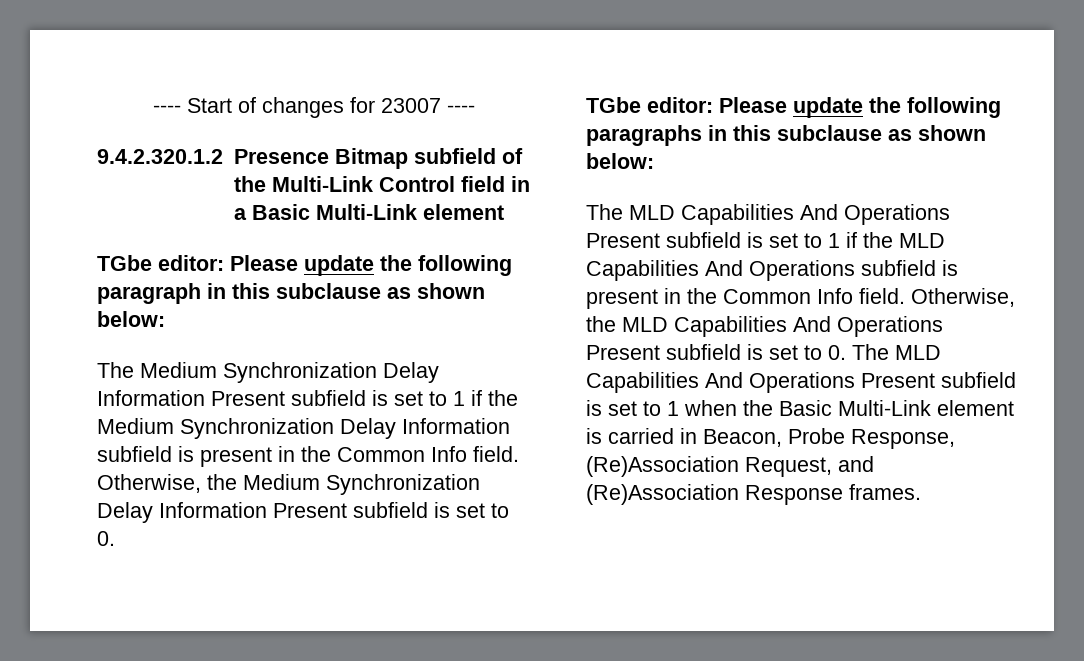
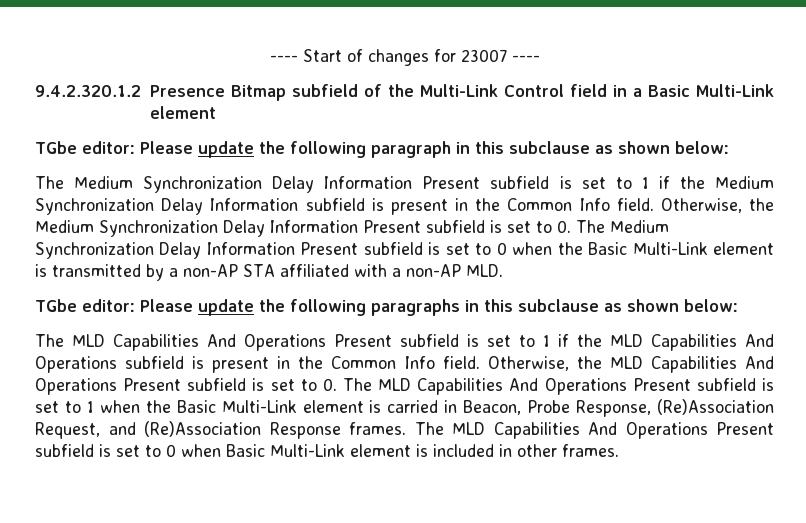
(115, 538) none -> [576,220,669,233] [35,242,774,259] [35,264,503,281] The Medium Synchronization Delay Information Present subfield is set to 0 when the Basic Multi-Link element is transmitted by a non-AP STA affiliated with a non-AP MLD.
(921, 492) none -> [414,422,774,439] [35,444,619,457] The MLD Capabilities And Operations Present subfield is set to 0 when Basic Multi-Link element is included in other frames.

